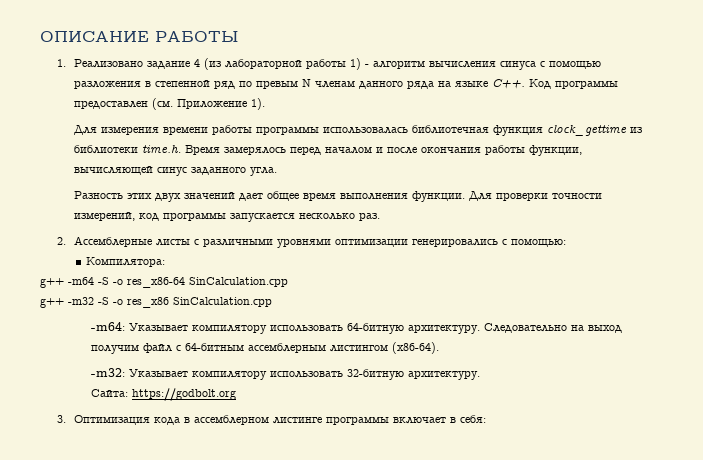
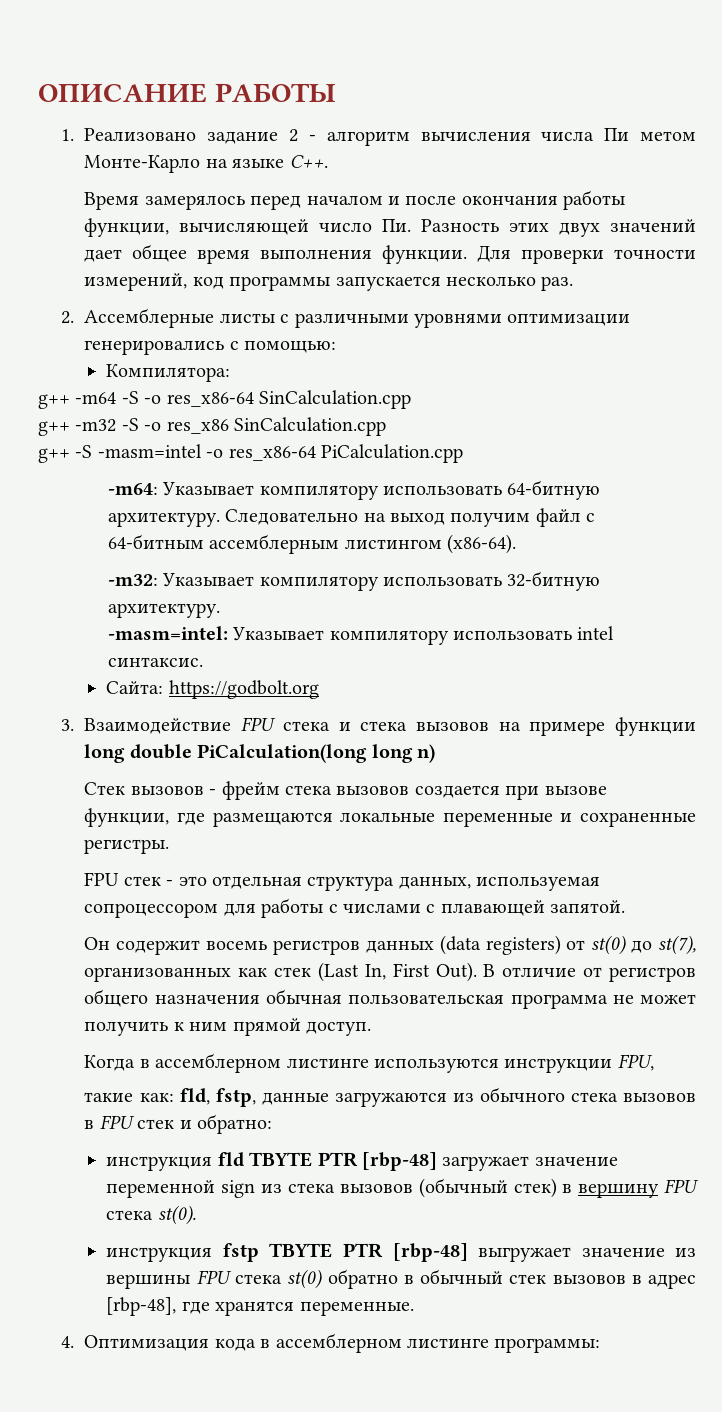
[193,58,601,70] [73,79,618,89] [73,98,265,110] [73,125,642,136] [73,145,181,154] 4 (из лабораторной работы 1) - алгоритм вычисления синуса с помощью разложения в степенной ряд по превым N членам данного ряда на языке C++. Код программы предоставлен (см. Приложение 1). // Для измерения времени работы программы использовалась библиотечная функция clock_gettime из библиотеки time.h. -> [289,128,696,146] [84,155,328,173] 2 - алгоритм вычисления числа Пи метом Монте-Карло на языке C++. //
[156,167,277,176] синус заданного угла. // -> [319,219,412,232] число Пи.
(272, 302) none -> [38,444,463,463] // g++ -S -masm=intel -o res_x86-64 PiCalculation.cpp
[90,388,236,401] [56,415,66,423] Сайта: https://godbolt.org // 3. -> [107,626,615,645] [107,657,203,667] [106,680,319,699] [61,717,696,736] [84,744,436,763] [84,781,607,800] [84,808,696,827] [84,839,170,854] [84,872,601,891] [84,898,626,918] [84,935,697,955] [84,962,697,982] [84,989,696,1009] [84,1018,372,1036] [84,1053,654,1073] [84,1087,697,1107] [84,1114,273,1134] [106,1152,618,1171] [106,1178,699,1198] [106,1205,196,1225] [106,1243,696,1262] [106,1269,696,1289] [106,1297,414,1316] [61,1336,75,1348] -masm=intel: Указывает компилятору использовать intel синтаксис. // Сайта: https://godbolt.org // 3. Взаимодействие FPU стека и стека вызовов на примере функции long double PiCalculation(long long n) // Стек вызовов - фрейм стека вызовов создается при вызове функции, где размещаются локальные переменные и сохраненные регистры. // FPU стек - это отдельная структура данных, используемая сопроцессором для работы с числами с плавающей запятой. // Он содержит восемь регистров данных (data registers) от st(0) до st(7), организованных как стек (Last In, First Out). В отличие от регистров общего назначения обычная пользовательская программа не может получить к ним прямой доступ. // Когда в ассемблерном листинге используются инструкции FPU, // такие как: fld, fstp, данные загружаются из обычного стека вызовов в FPU стек и обратно: // инструкция fld TBYTE PTR [rbp-48] загружает значение переменной sign из стека вызовов (обычный стек) в вершину FPU стека st(0). // инструкция fstp TBYTE PTR [rbp-48] выгружает значение из вершины FPU стека st(0) обратно в обычный стек вызовов в адрес [rbp-48], где хранятся переменные. // 4.
[325,415,486,425] программы включает в себя: -> [494,1338,601,1353] программы:

